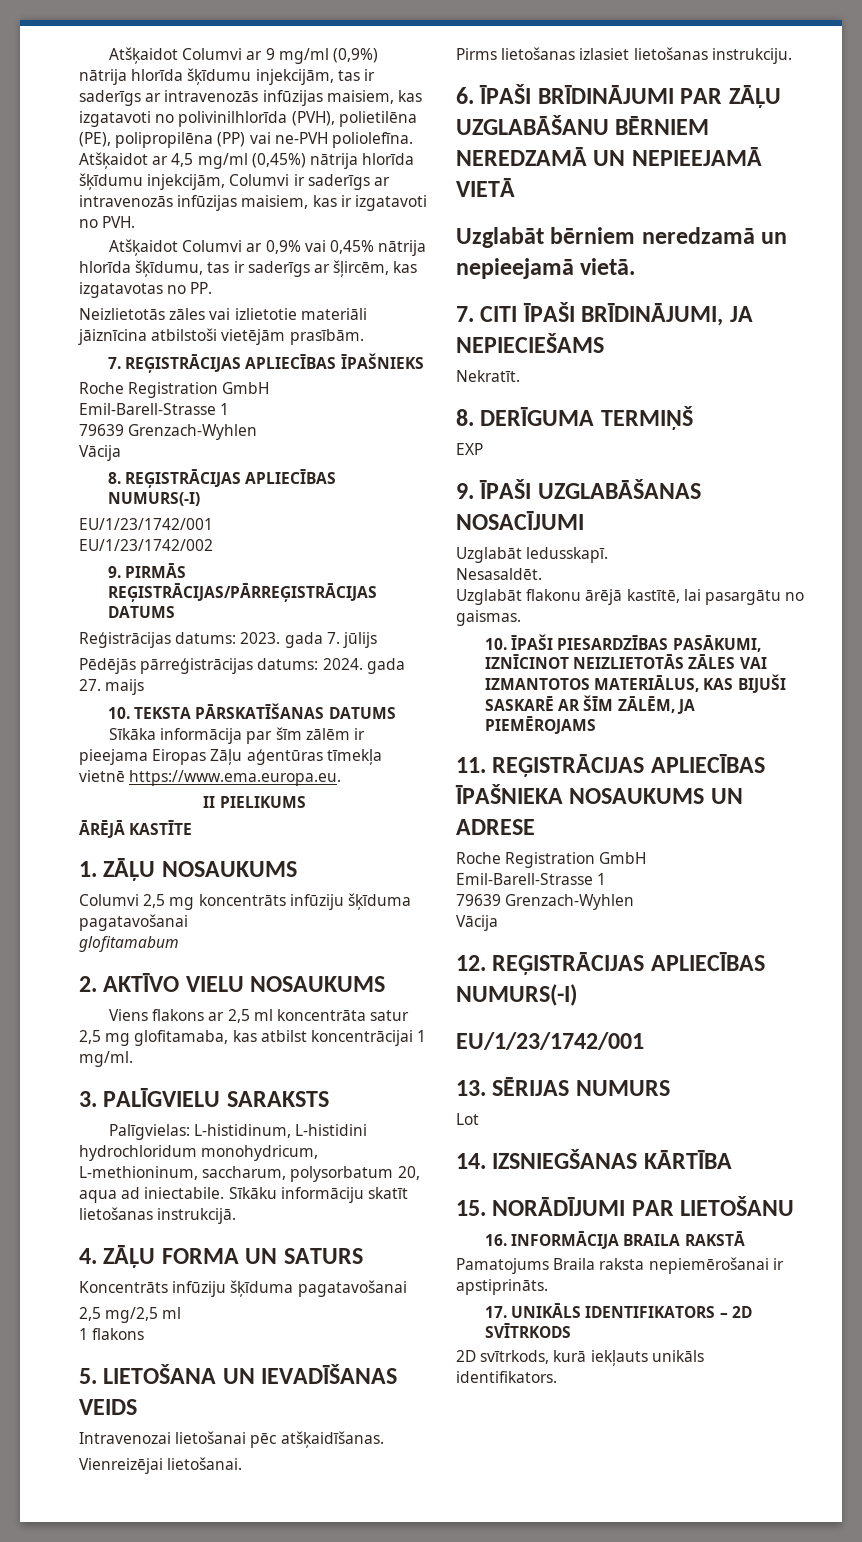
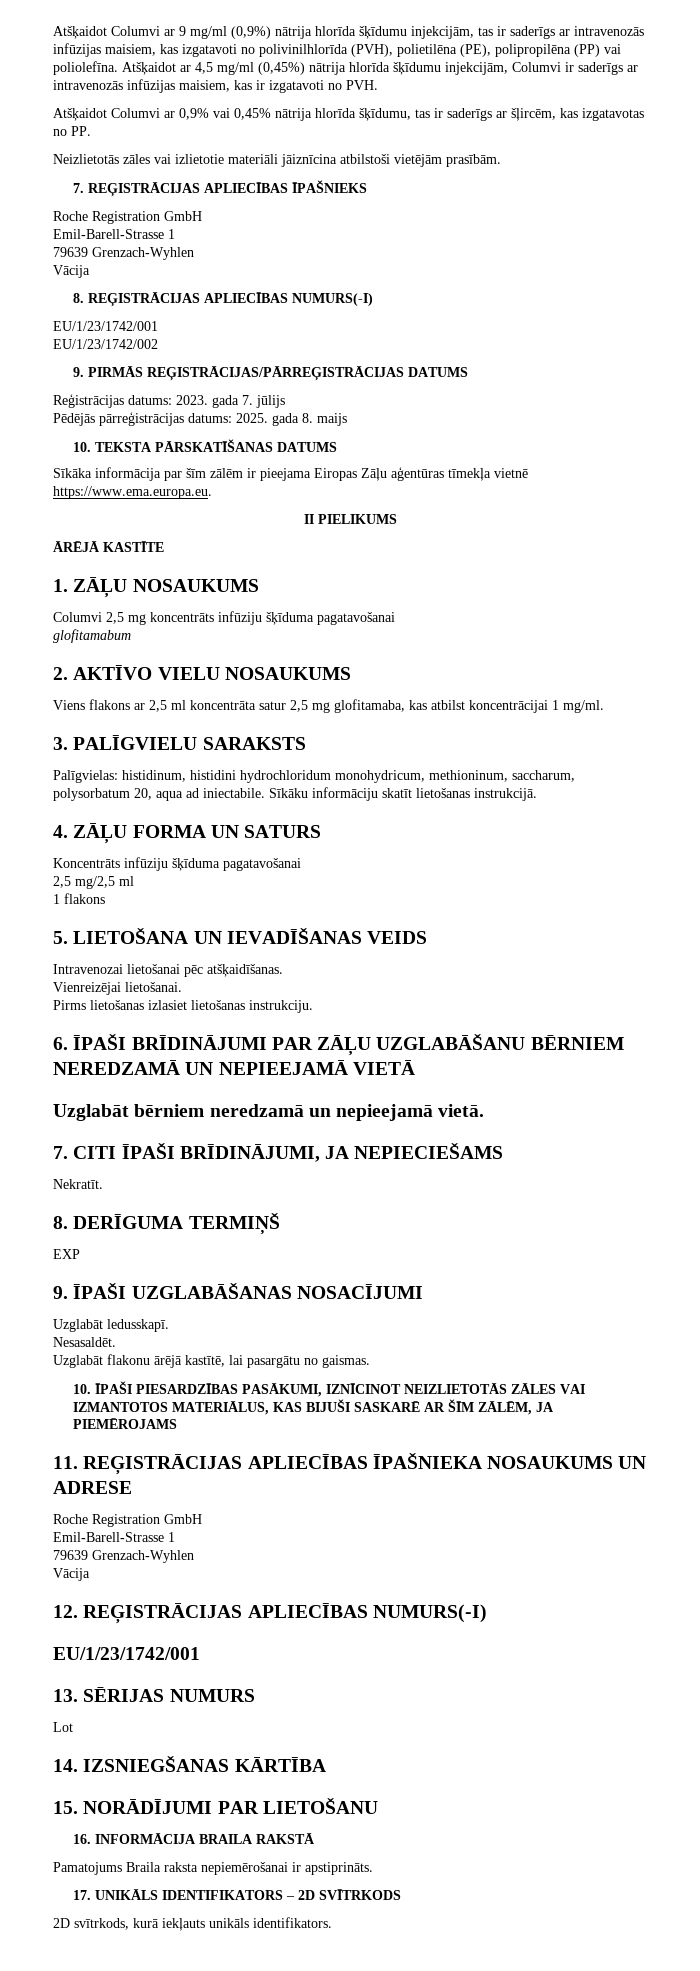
[274,132,328,144] ne-PVH -> (621, 49) none
[322,658,405,674] [79,679,101,691] 2024. gada 27. -> [236,413,313,426] 2025. gada 8.
[194,1124,368,1138] L-histidinum, L-histidini -> [122,770,236,782] histidinum, histidini
[79,1166,198,1180] L-methioninum, -> [429,770,508,782] methioninum,

